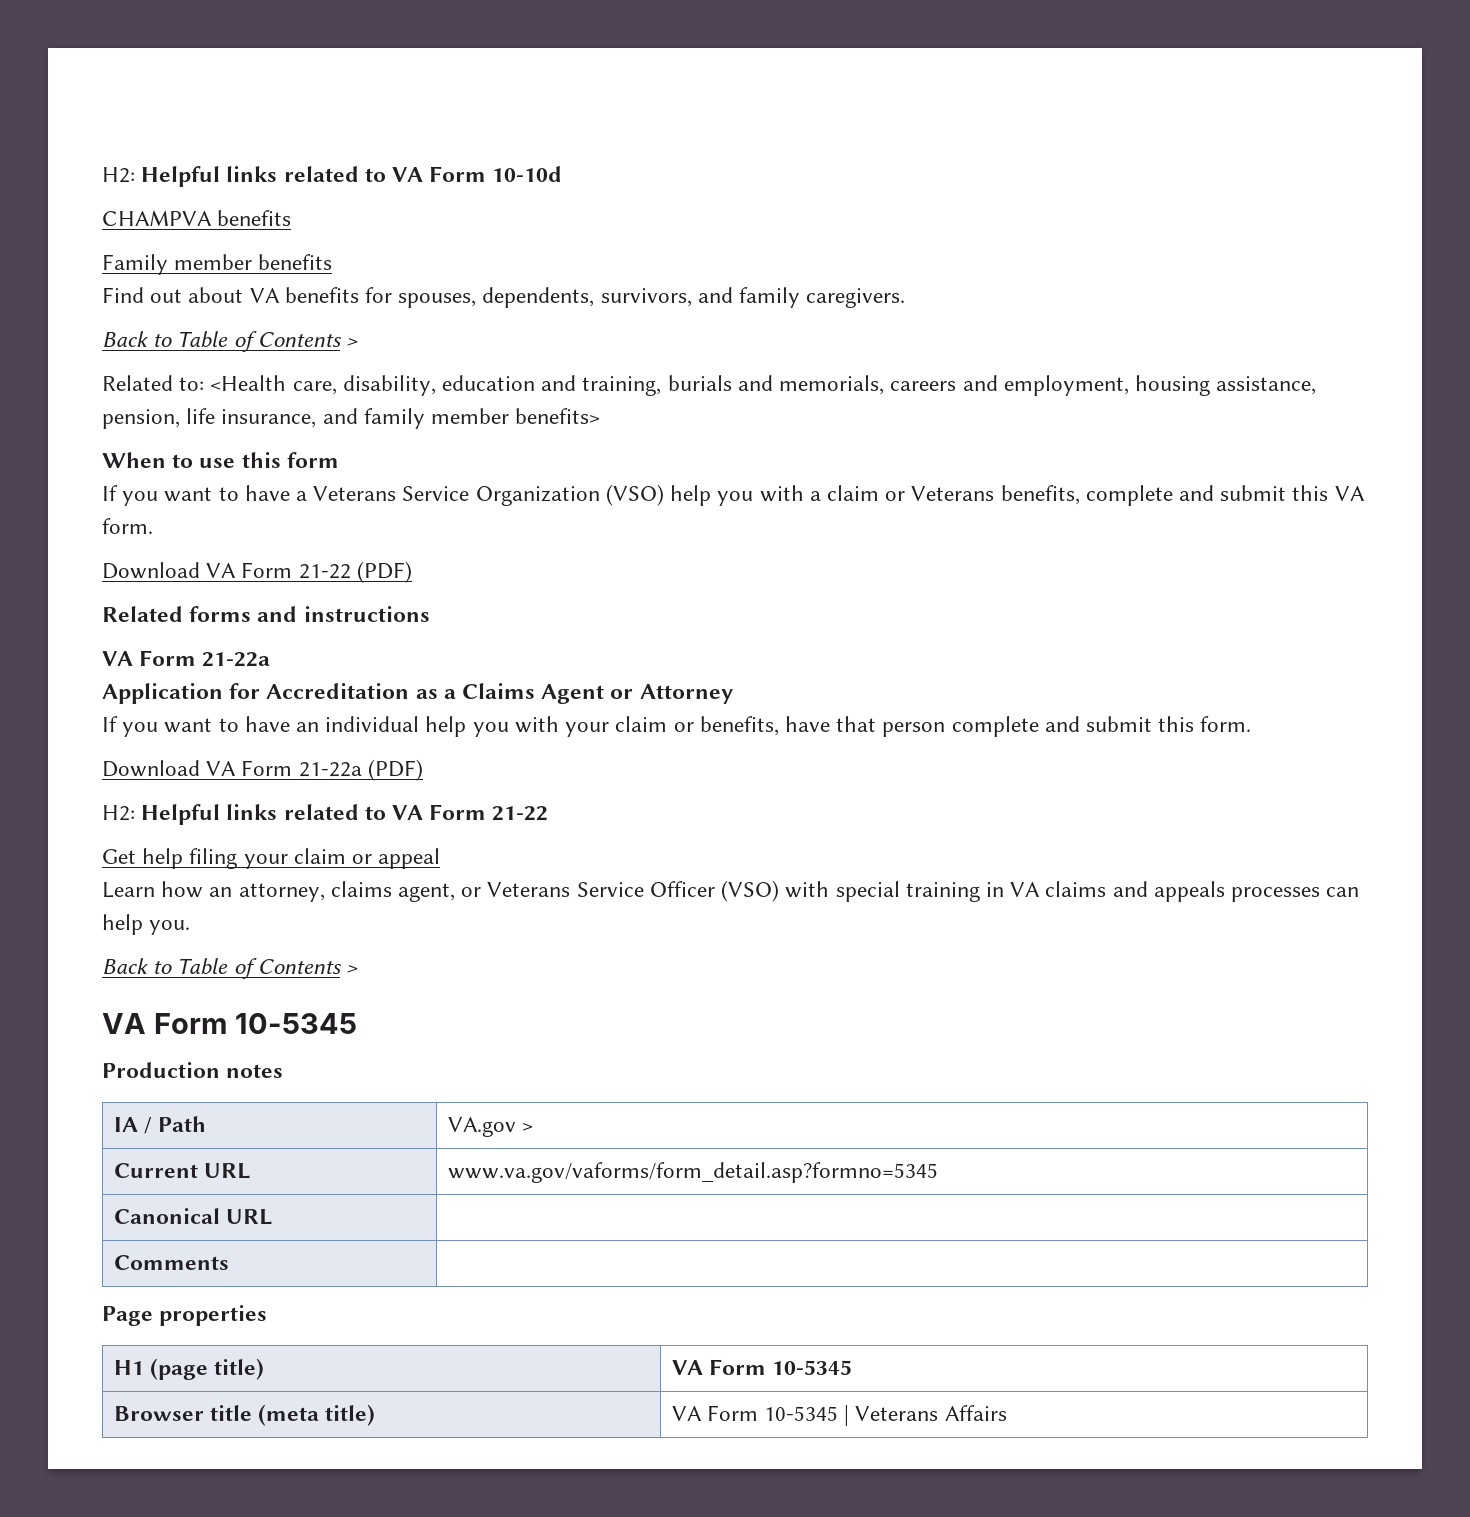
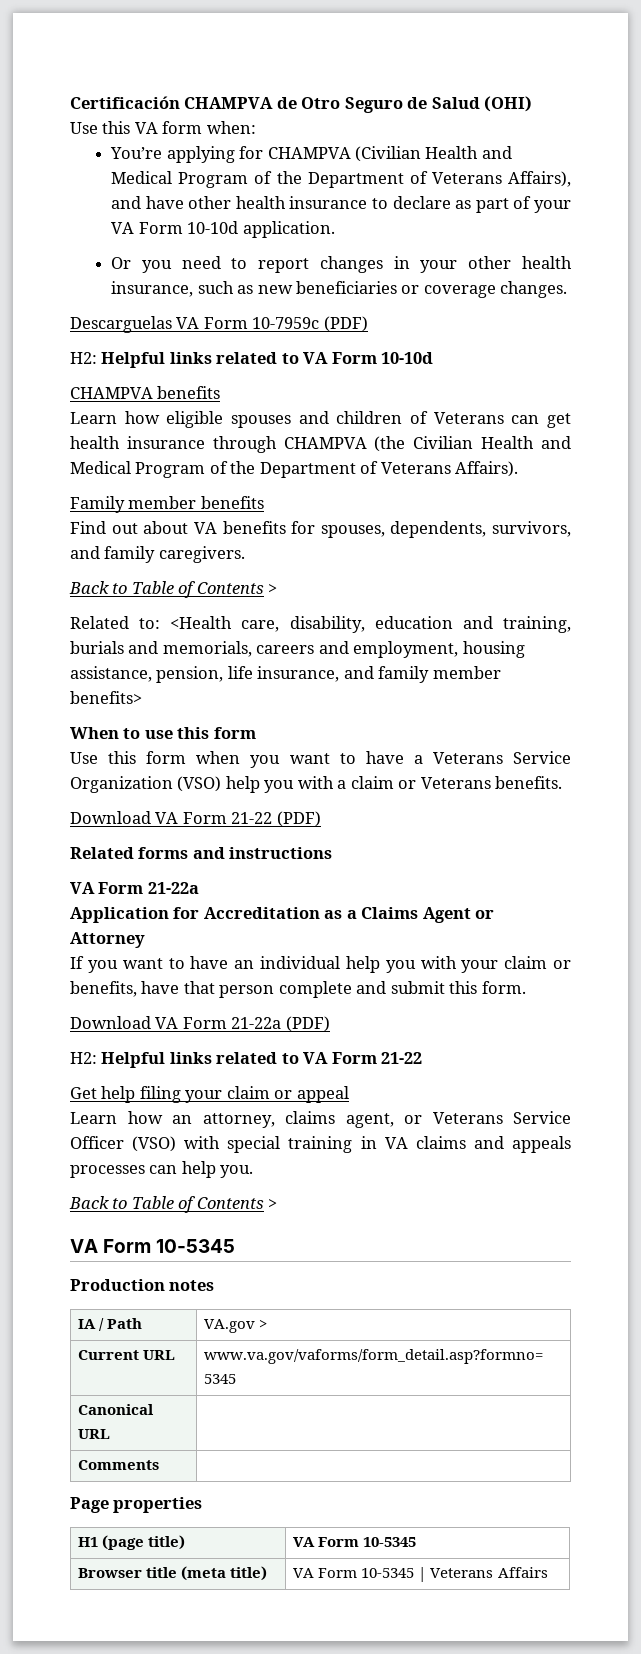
(102, 175) none -> [70,96,533,113] [70,121,256,134] [110,146,512,163] [111,171,571,188] [111,196,571,213] [111,221,335,238] [111,256,572,273] [111,281,568,298] [70,316,368,333] Certificación CHAMPVA de Otro Seguro de Salud (OHI) // Use this VA form when: // You’re applying for CHAMPVA (Civilian Health and Medical Program of the Department of Veterans Affairs), and have other health insurance to declare as part of your VA Form 10-10d application. // Or you need to report changes in your other health insurance, such as new beneficiaries or coverage changes. // Descarguelas VA Form 10-7959c (PDF) //
(292, 218) none -> [70,411,571,428] [70,436,571,453] [70,461,519,478] // Learn how eligible spouses and children of Veterans can get health insurance through CHAMPVA (the Civilian Health and Medical Program of the Department of Veterans Affairs).
[102,485,118,501] If -> [70,751,241,764] Use this form when
[1000,485,1365,506] [102,518,153,534] benefits, complete and submit this VA form. -> [495,776,563,789] benefits.

